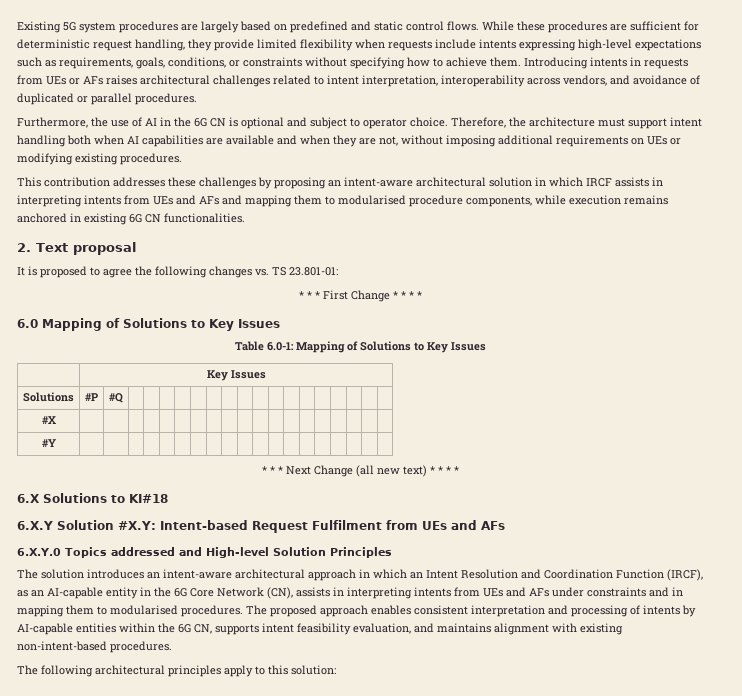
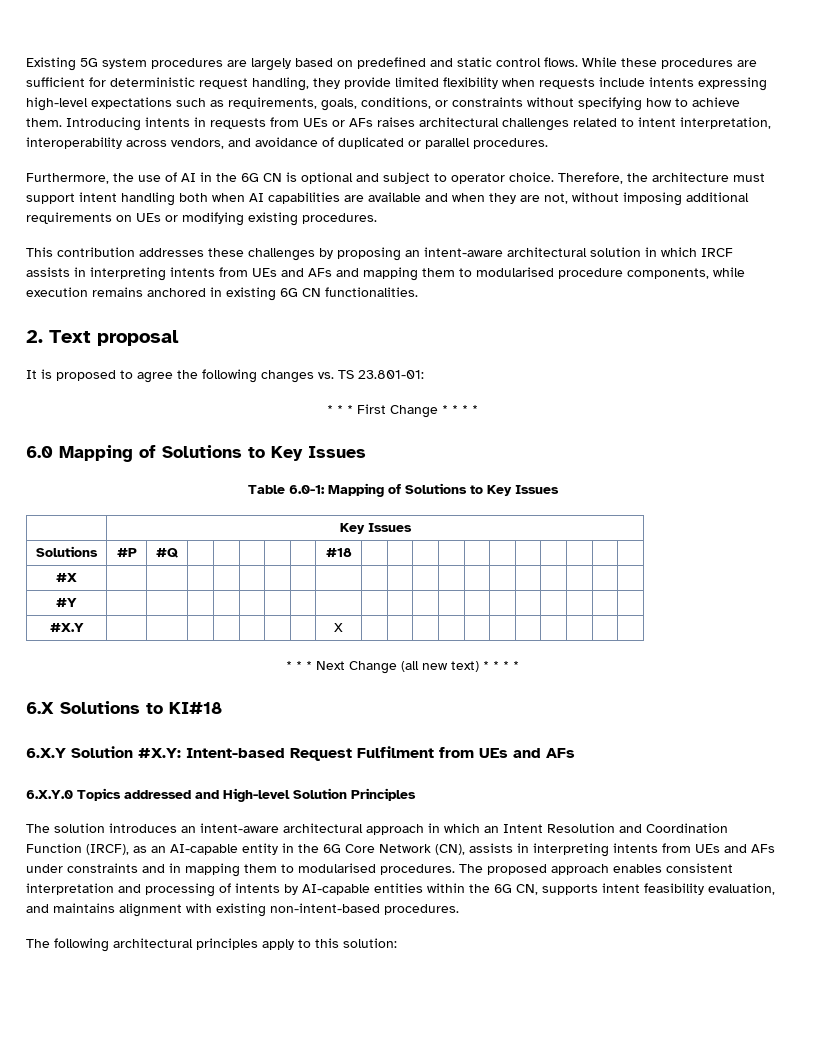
(123, 398) none -> [325,548,352,557] #18
(56, 443) none -> [49,623,84,632] [334,623,343,632] // #X.Y | | | | | | | | X | | | | | | | | | | |

